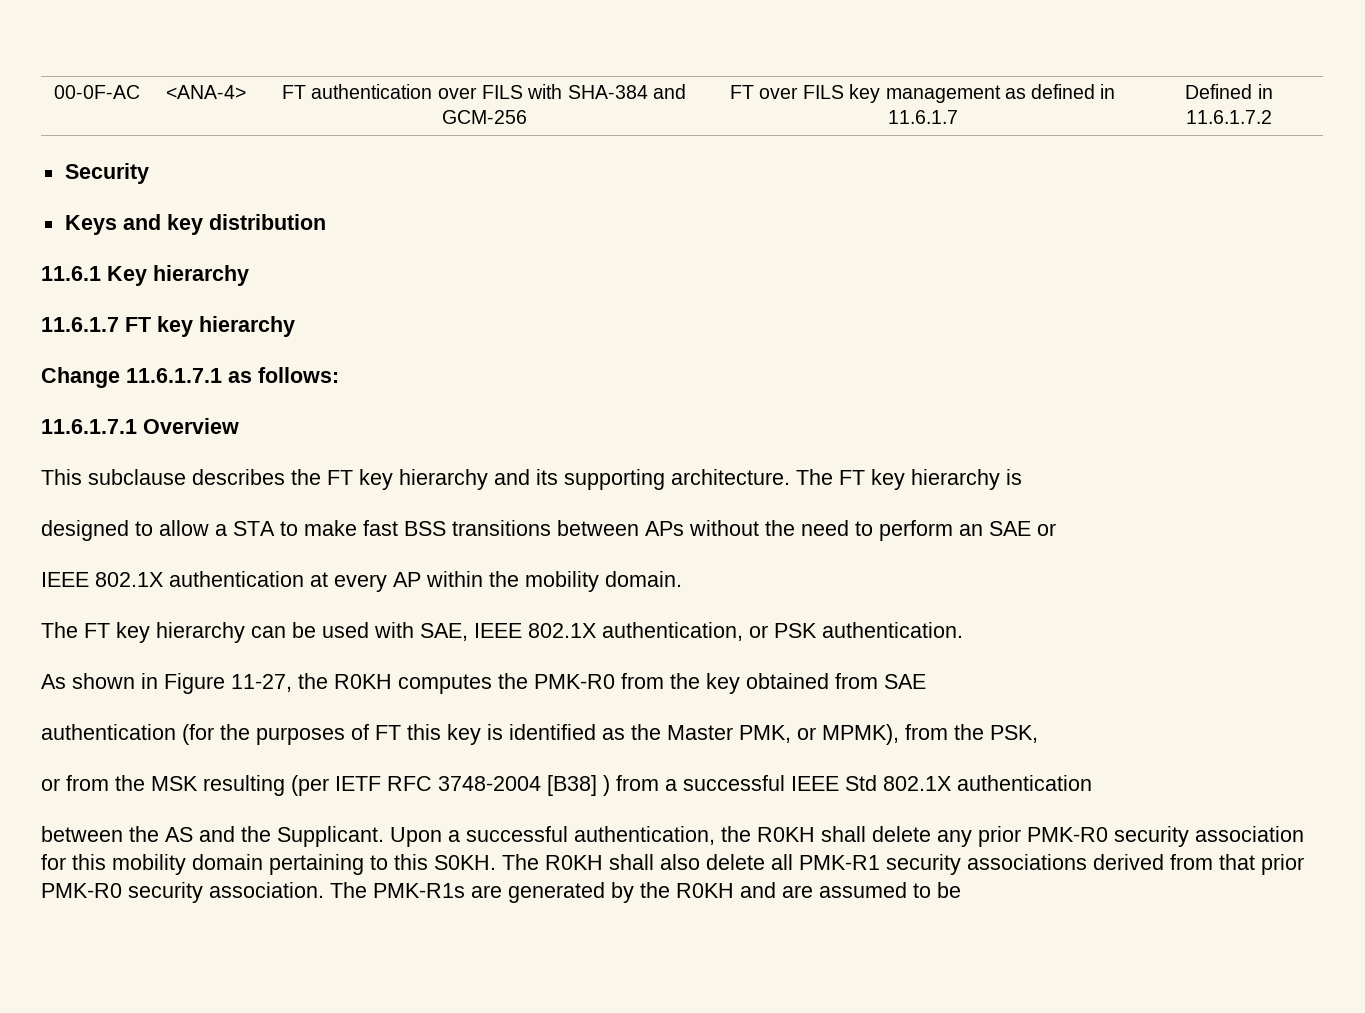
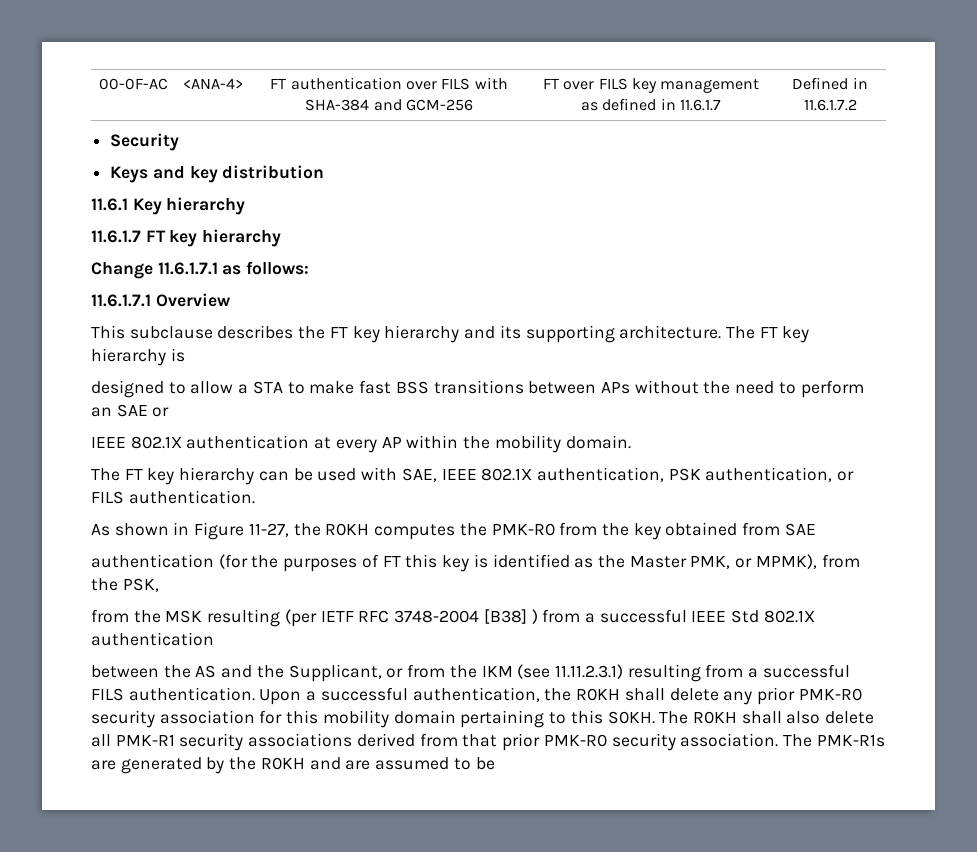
[749,623,817,638] or PSK -> [668,467,855,482] [91,491,124,504] PSK authentication, or FILS
[41,778,60,791] or -> (159, 585) none
[277,826,384,847] Supplicant. -> [288,664,850,682] [91,687,255,701] Supplicant, or from the IKM (see 11.11.2.3.1) resulting from a successful FILS authentication.

